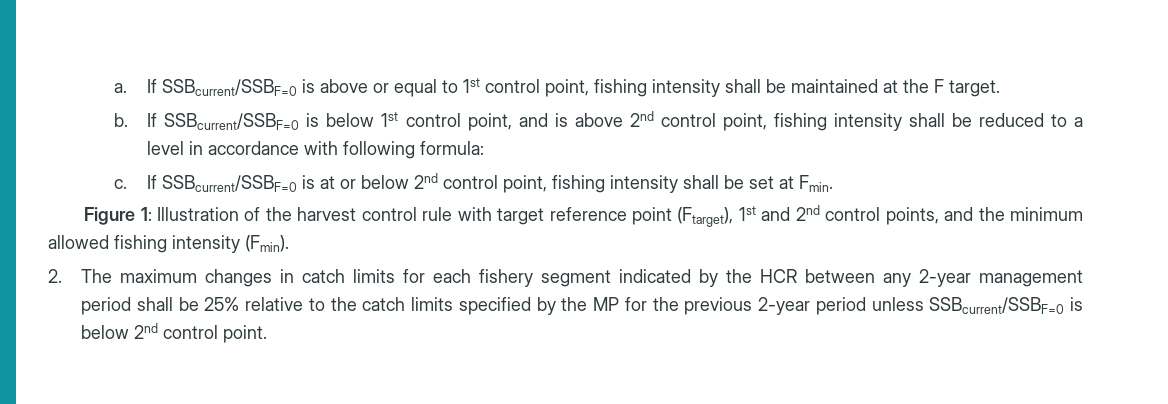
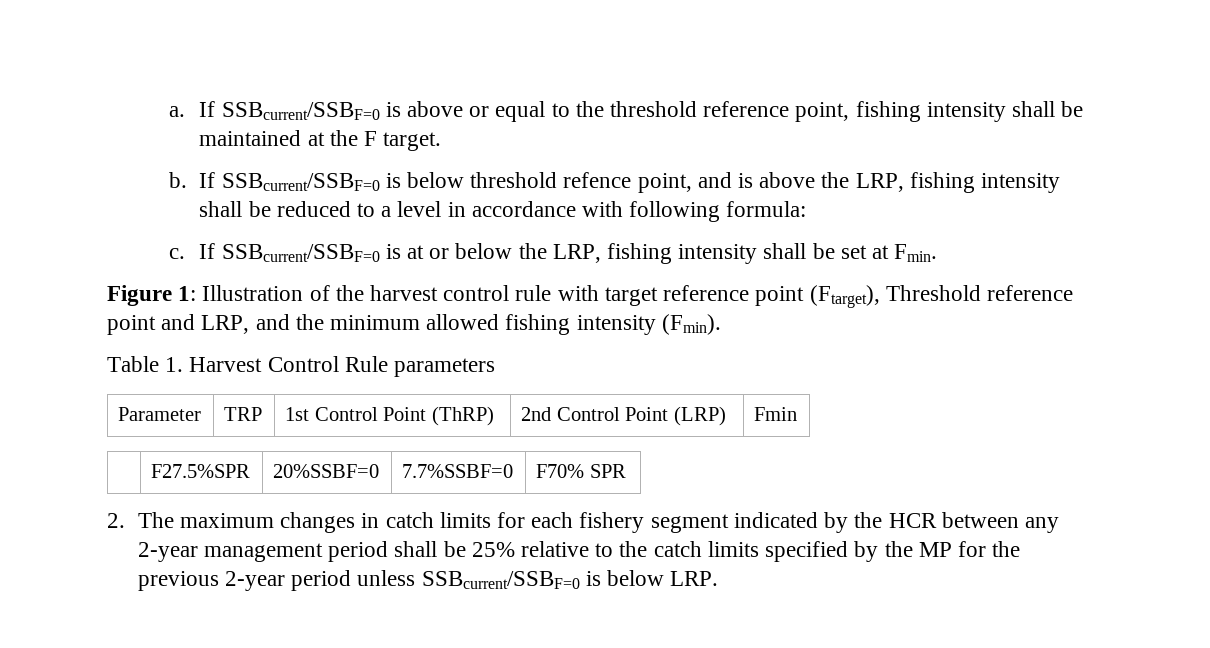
[463,78,541,93] 1st control -> [575,101,790,117] the threshold reference
[381,112,461,127] 1st control -> [470,172,632,188] threshold refence
[629,111,767,131] 2nd control point, -> [821,172,904,192] the LRP,
[414,173,548,193] 2nd control point, -> [518,243,601,263] the LRP,
[738,205,939,225] 1st and 2nd control points, -> [885,285,1073,301] [107,314,250,335] Threshold reference point and LRP,
(289, 243) none -> [107,356,496,377] [118,407,202,421] [224,407,263,421] [285,406,494,426] [521,406,726,426] [754,407,798,421] [151,464,251,478] [273,464,380,478] [402,464,514,478] [536,464,626,478] // Table 1. Harvest Control Rule parameters // Parameter | TRP | 1st Control Point (ThRP) | 2nd Control Point (LRP) | Fmin // | F27.5%SPR | 20%SSBF=0 | 7.7%SSBF=0 | F70% SPR
[134,323,268,343] 2nd control point. -> [670,571,719,586] LRP.

